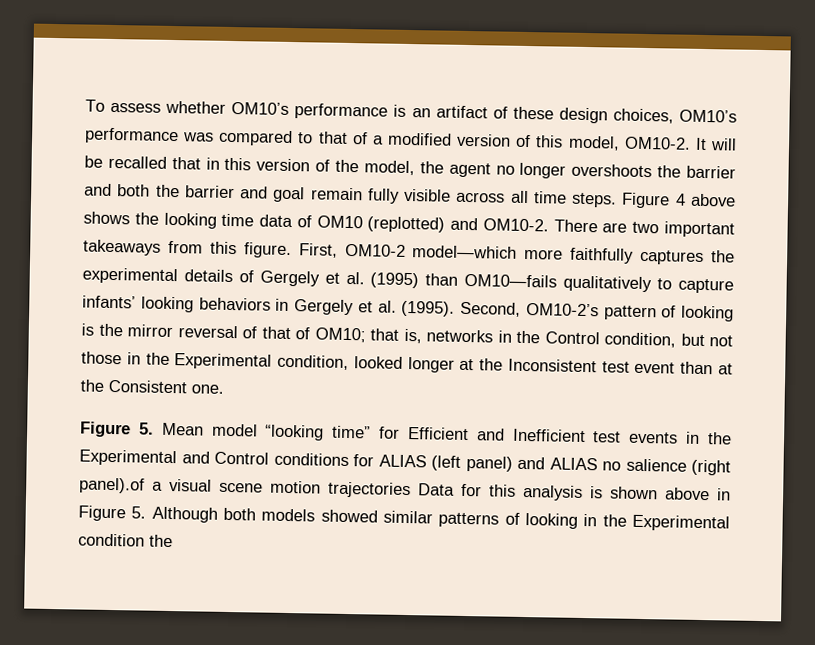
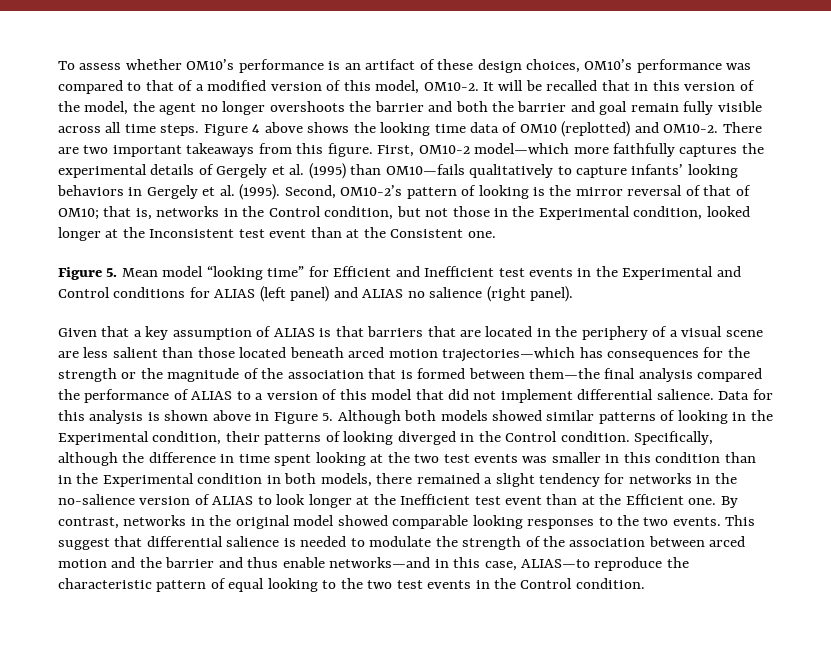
[79,477,411,499] panel).of a visual scene motion trajectories -> [530,286,574,302] [58,326,763,340] [58,347,750,362] [58,368,763,382] [58,389,714,403] panel). // Given that a key assumption of ALIAS is that barriers that are located in the periphery of a visual scene are less salient than those located beneath arced motion trajectories—which has consequences for the strength or the magnitude of the association that is formed between them—the final analysis compared the performance of ALIAS to a version of this model that did not implement differential salience.
[78,533,173,548] condition the -> [152,431,714,445] [58,452,756,466] [58,473,737,487] [58,494,738,508] [58,515,756,529] [58,536,746,550] [58,557,689,571] [58,578,645,592] condition, their patterns of looking diverged in the Control condition. Specifically, although the difference in time spent looking at the two test events was smaller in this condition than in the Experimental condition in both models, there remained a slight tendency for networks in the no-salience version of ALIAS to look longer at the Inefficient test event than at the Efficient one. By contrast, networks in the original model showed comparable looking responses to the two events. This suggest that differential salience is needed to modulate the strength of the association between arced motion and the barrier and thus enable networks—and in this case, ALIAS—to reproduce the characteristic pattern of equal looking to the two test events in the Control condition.

